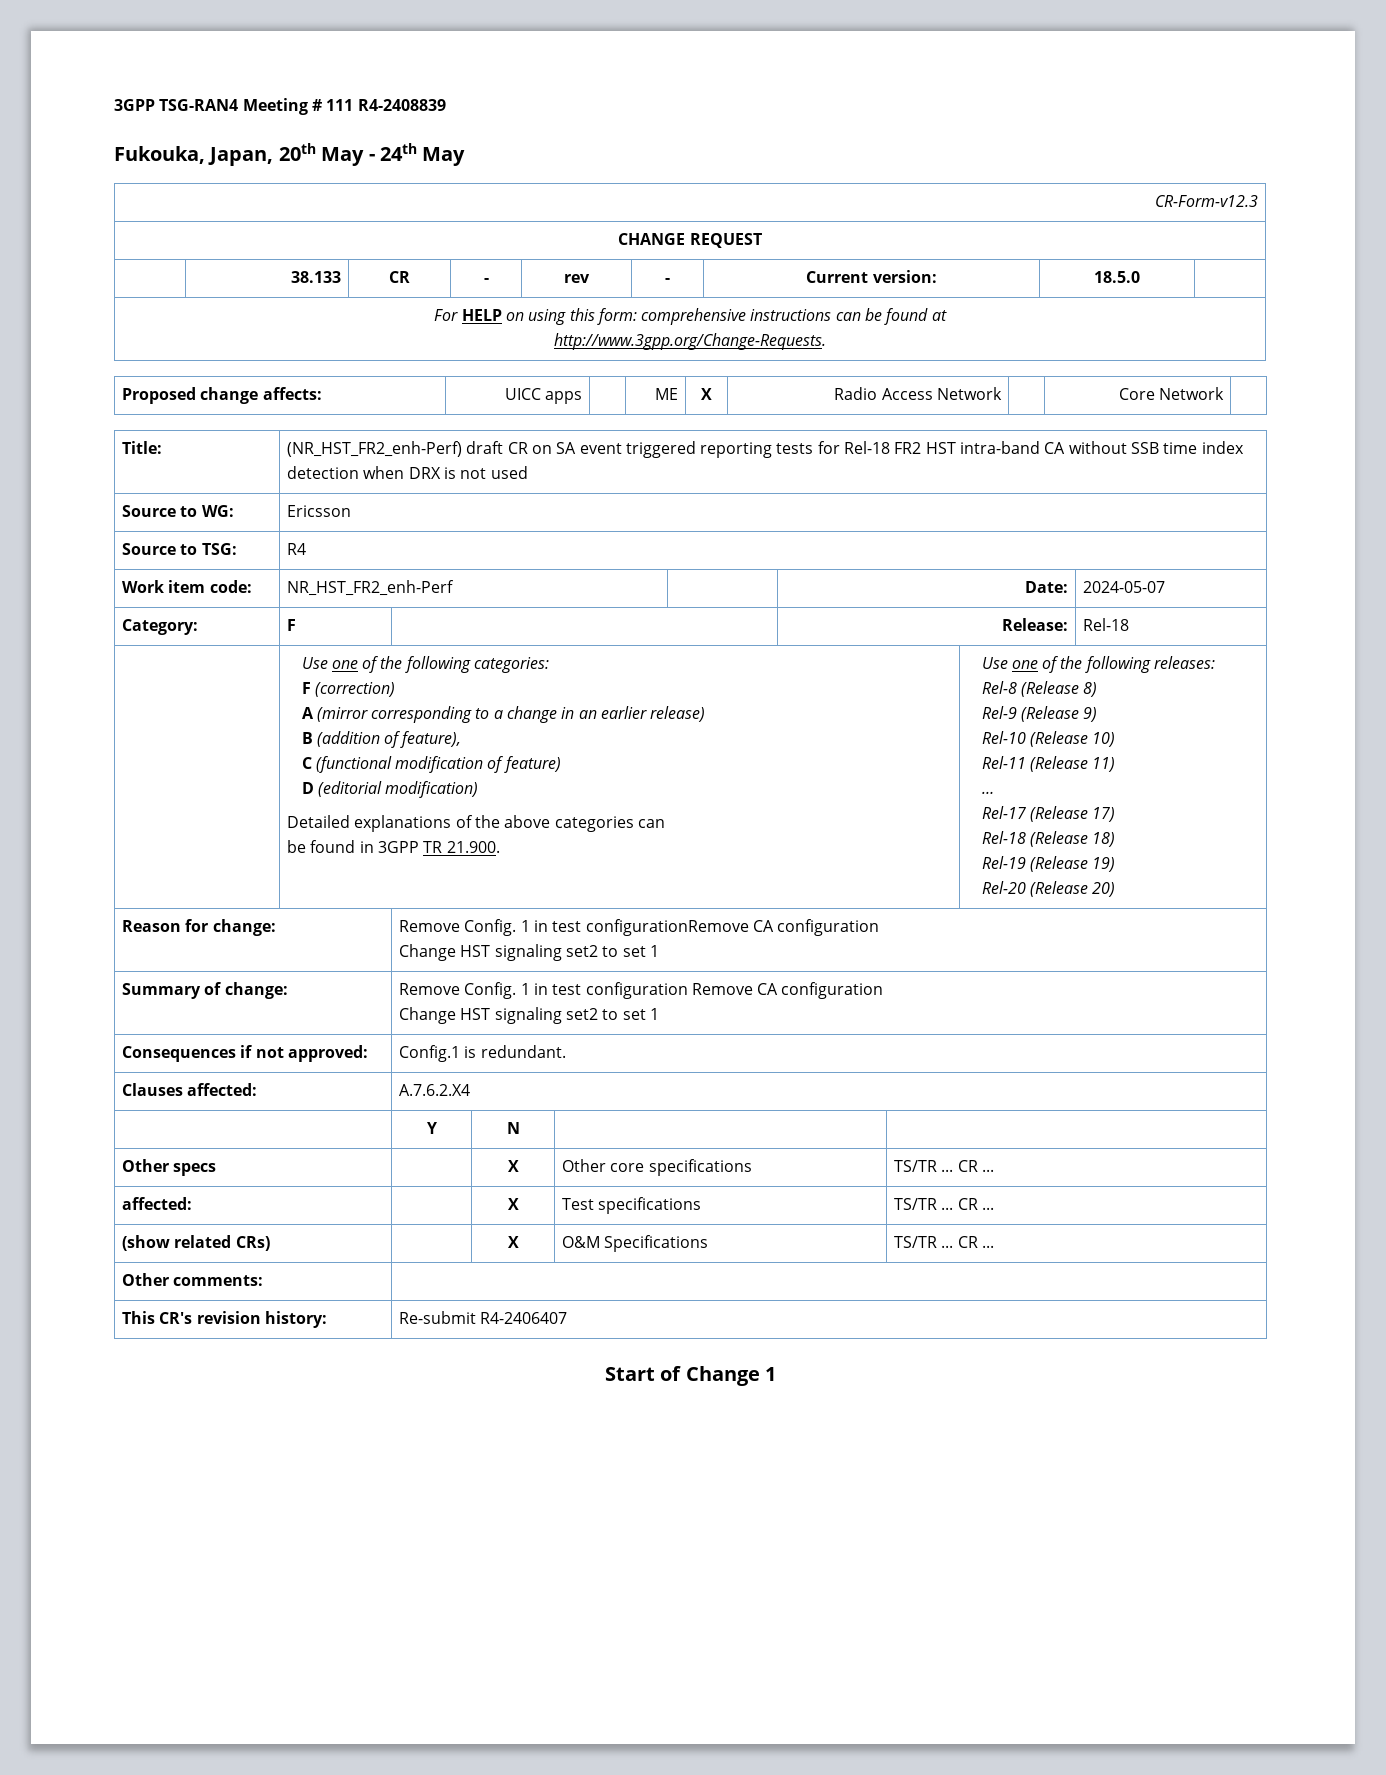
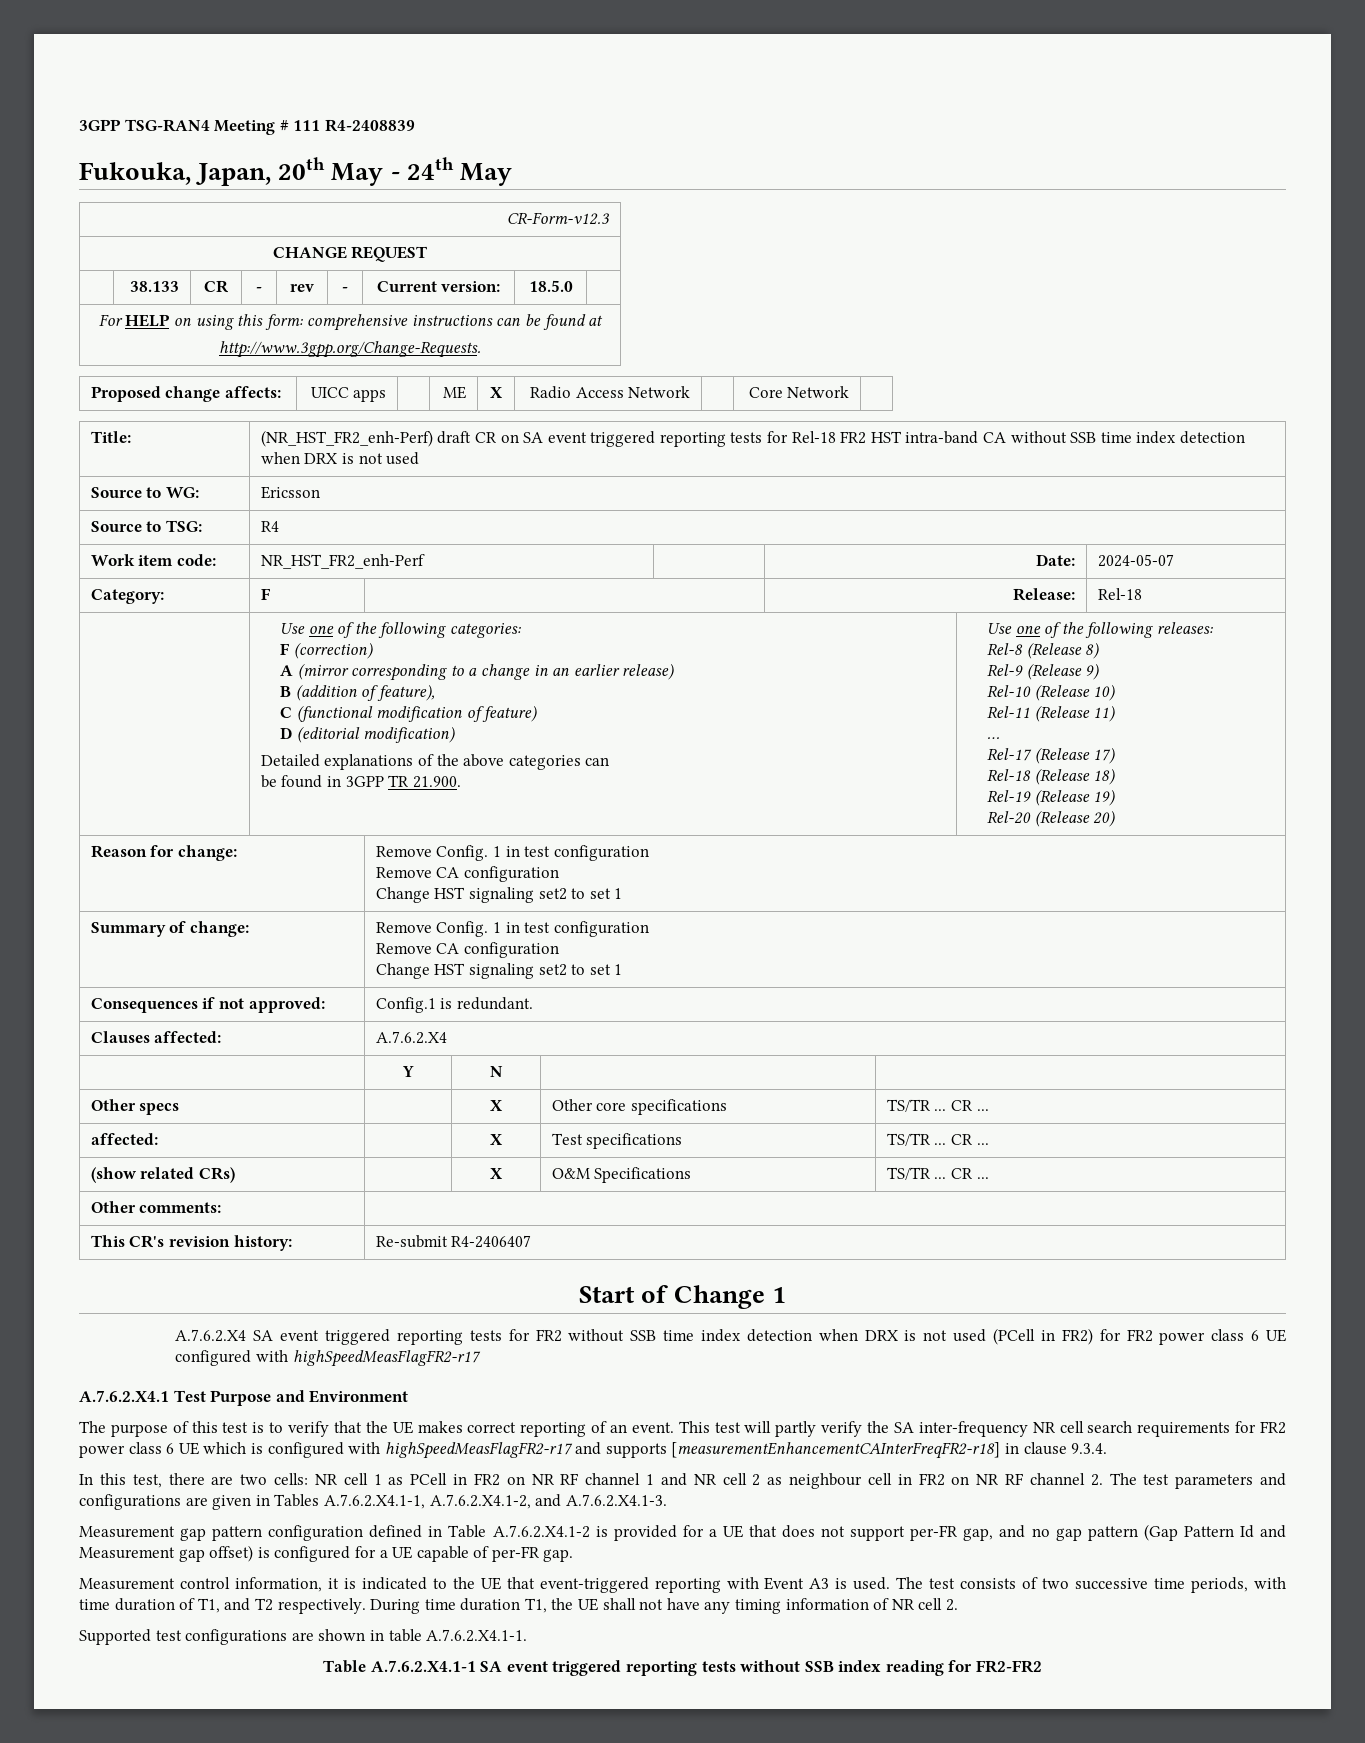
[585,919,749,936] configurationRemove -> [553,845,649,861] [375,867,432,878] configuration // Remove
(688, 990) none -> (649, 929) //
(777, 1374) none -> [175,1328,1287,1345] [175,1350,481,1367] [79,1390,409,1406] [79,1421,1286,1437] [79,1442,1108,1459] [79,1473,1287,1489] [79,1494,667,1510] [79,1524,1287,1541] [79,1545,574,1562] [79,1577,1287,1593] [79,1598,958,1614] [79,1629,528,1645] [322,1660,1043,1676] // A.7.6.2.X4 SA event triggered reporting tests for FR2 without SSB time index detection when DRX is not used (PCell in FR2) for FR2 power class 6 UE configured with highSpeedMeasFlagFR2-r17 // A.7.6.2.X4.1 Test Purpose and Environment // The purpose of this test is to verify that the UE makes correct reporting of an event. This test will partly verify the SA inter-frequency NR cell search requirements for FR2 power class 6 UE which is configured with highSpeedMeasFlagFR2-r17 and supports [measurementEnhancementCAInterFreqFR2-r18] in clause 9.3.4. // In this test, there are two cells: NR cell 1 as PCell in FR2 on NR RF channel 1 and NR cell 2 as neighbour cell in FR2 on NR RF channel 2. The test parameters and configurations are given in Tables A.7.6.2.X4.1-1, A.7.6.2.X4.1-2, and A.7.6.2.X4.1-3. // Measurement gap pattern configuration defined in Table A.7.6.2.X4.1-2 is provided for a UE that does not support per-FR gap, and no gap pattern (Gap Pattern Id and Measurement gap offset) is configured for a UE capable of per-FR gap. // Measurement control information, it is indicated to the UE that event-triggered reporting with Event A3 is used. The test consists of two successive time periods, with time duration of T1, and T2 respectively. During time duration T1, the UE shall not have any timing information of NR cell 2. // Supported test configurations are shown in table A.7.6.2.X4.1-1. // Table A.7.6.2.X4.1-1 SA event triggered reporting tests without SSB index reading for FR2-FR2

